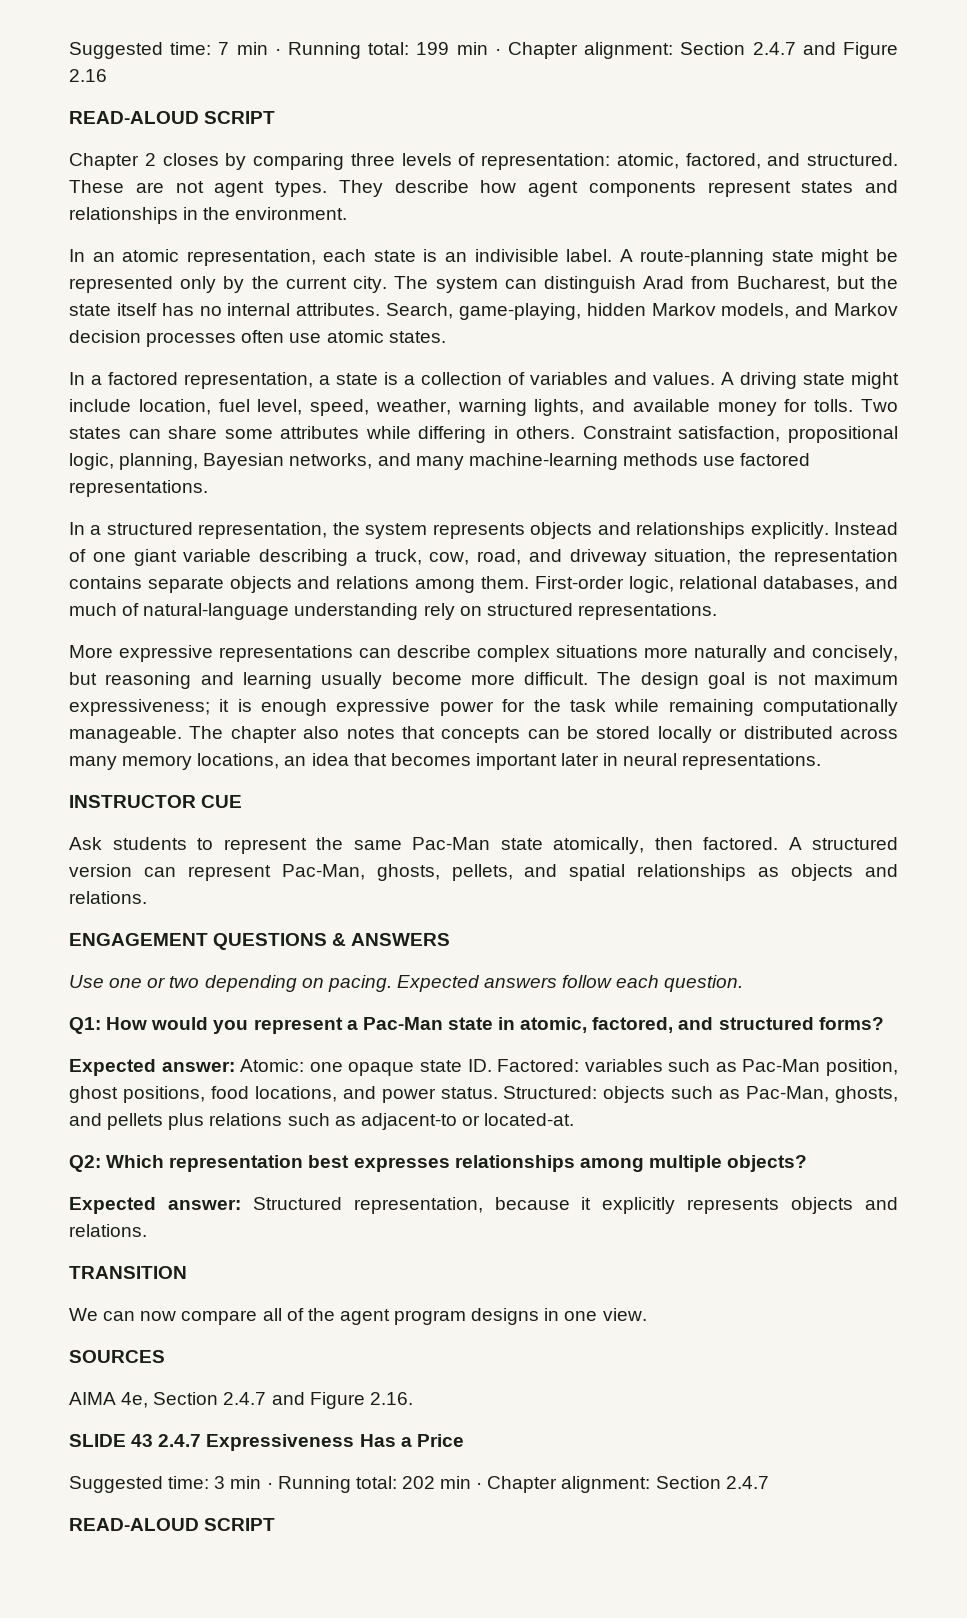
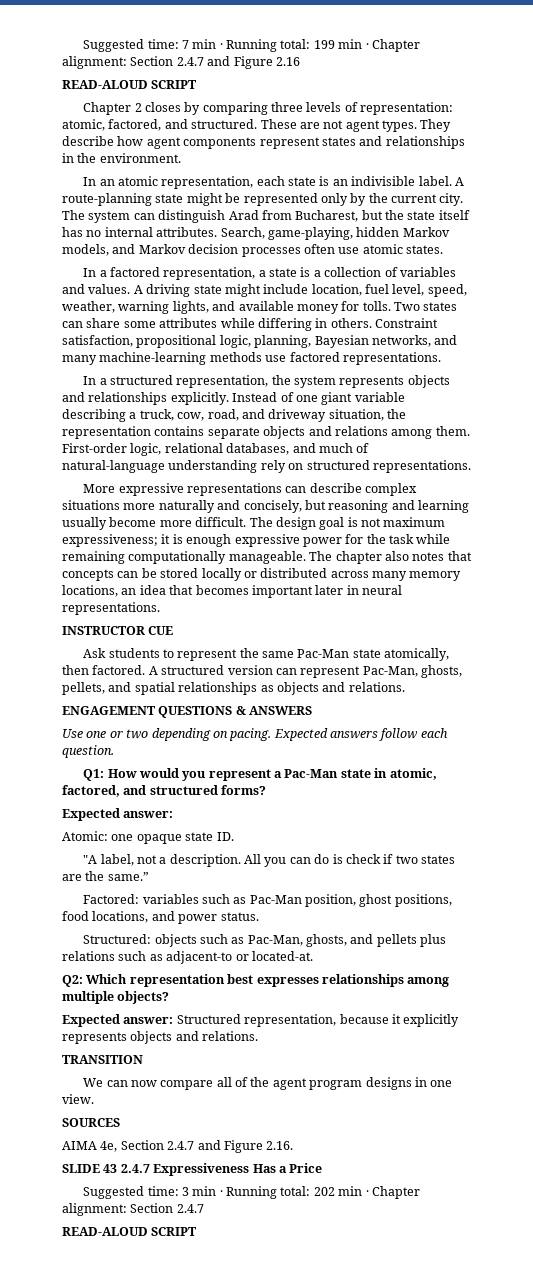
(235, 1066) none -> (174, 814) //
(492, 1065) none -> [83,854,456,867] [62,871,149,881] // "A label, not a description. All you can do is check if two states are the same.” //
(498, 1093) none -> (259, 916) //

